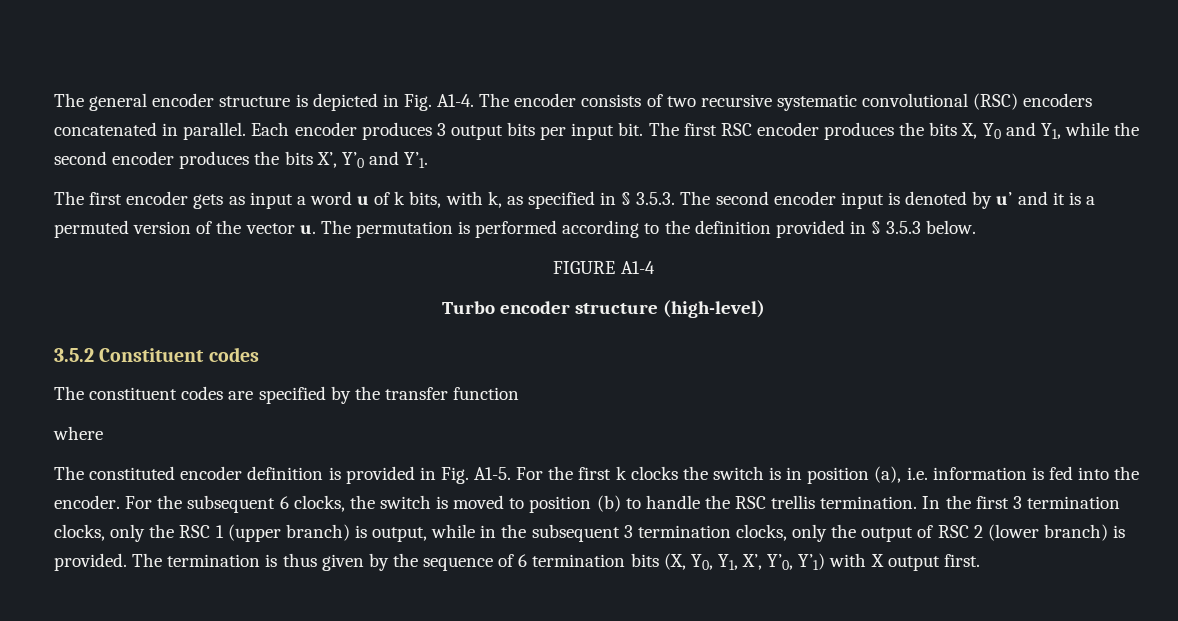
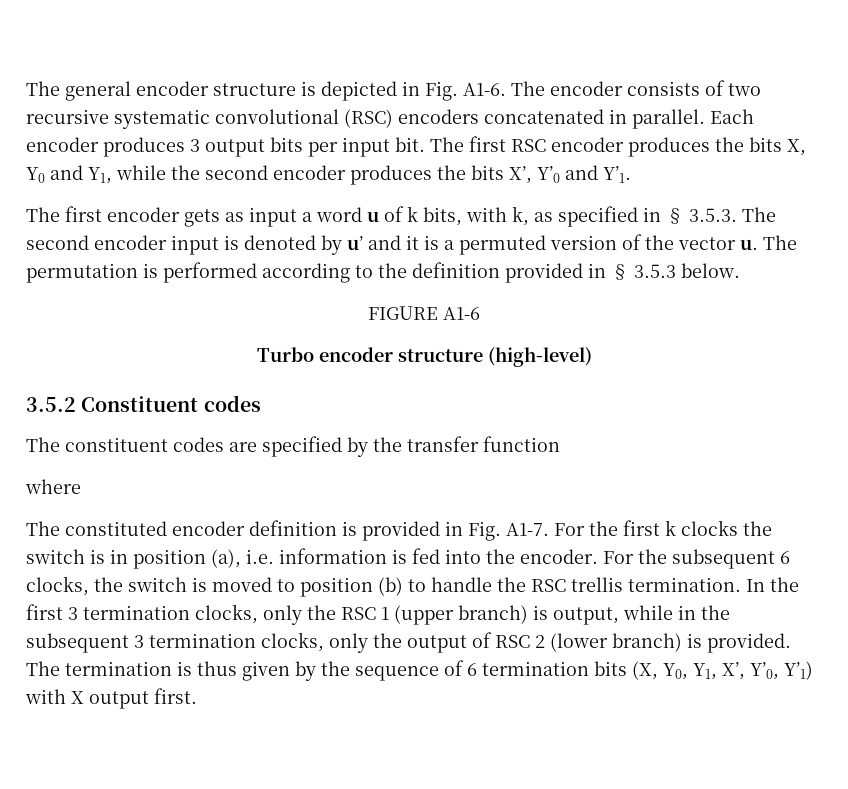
[437,94,475,107] A1-4. -> [463,83,506,96] A1-6.
[620,261,655,274] A1-4 -> [443,307,480,320] A1-6
[474,467,512,480] A1-5. -> [506,523,549,536] A1-7.

